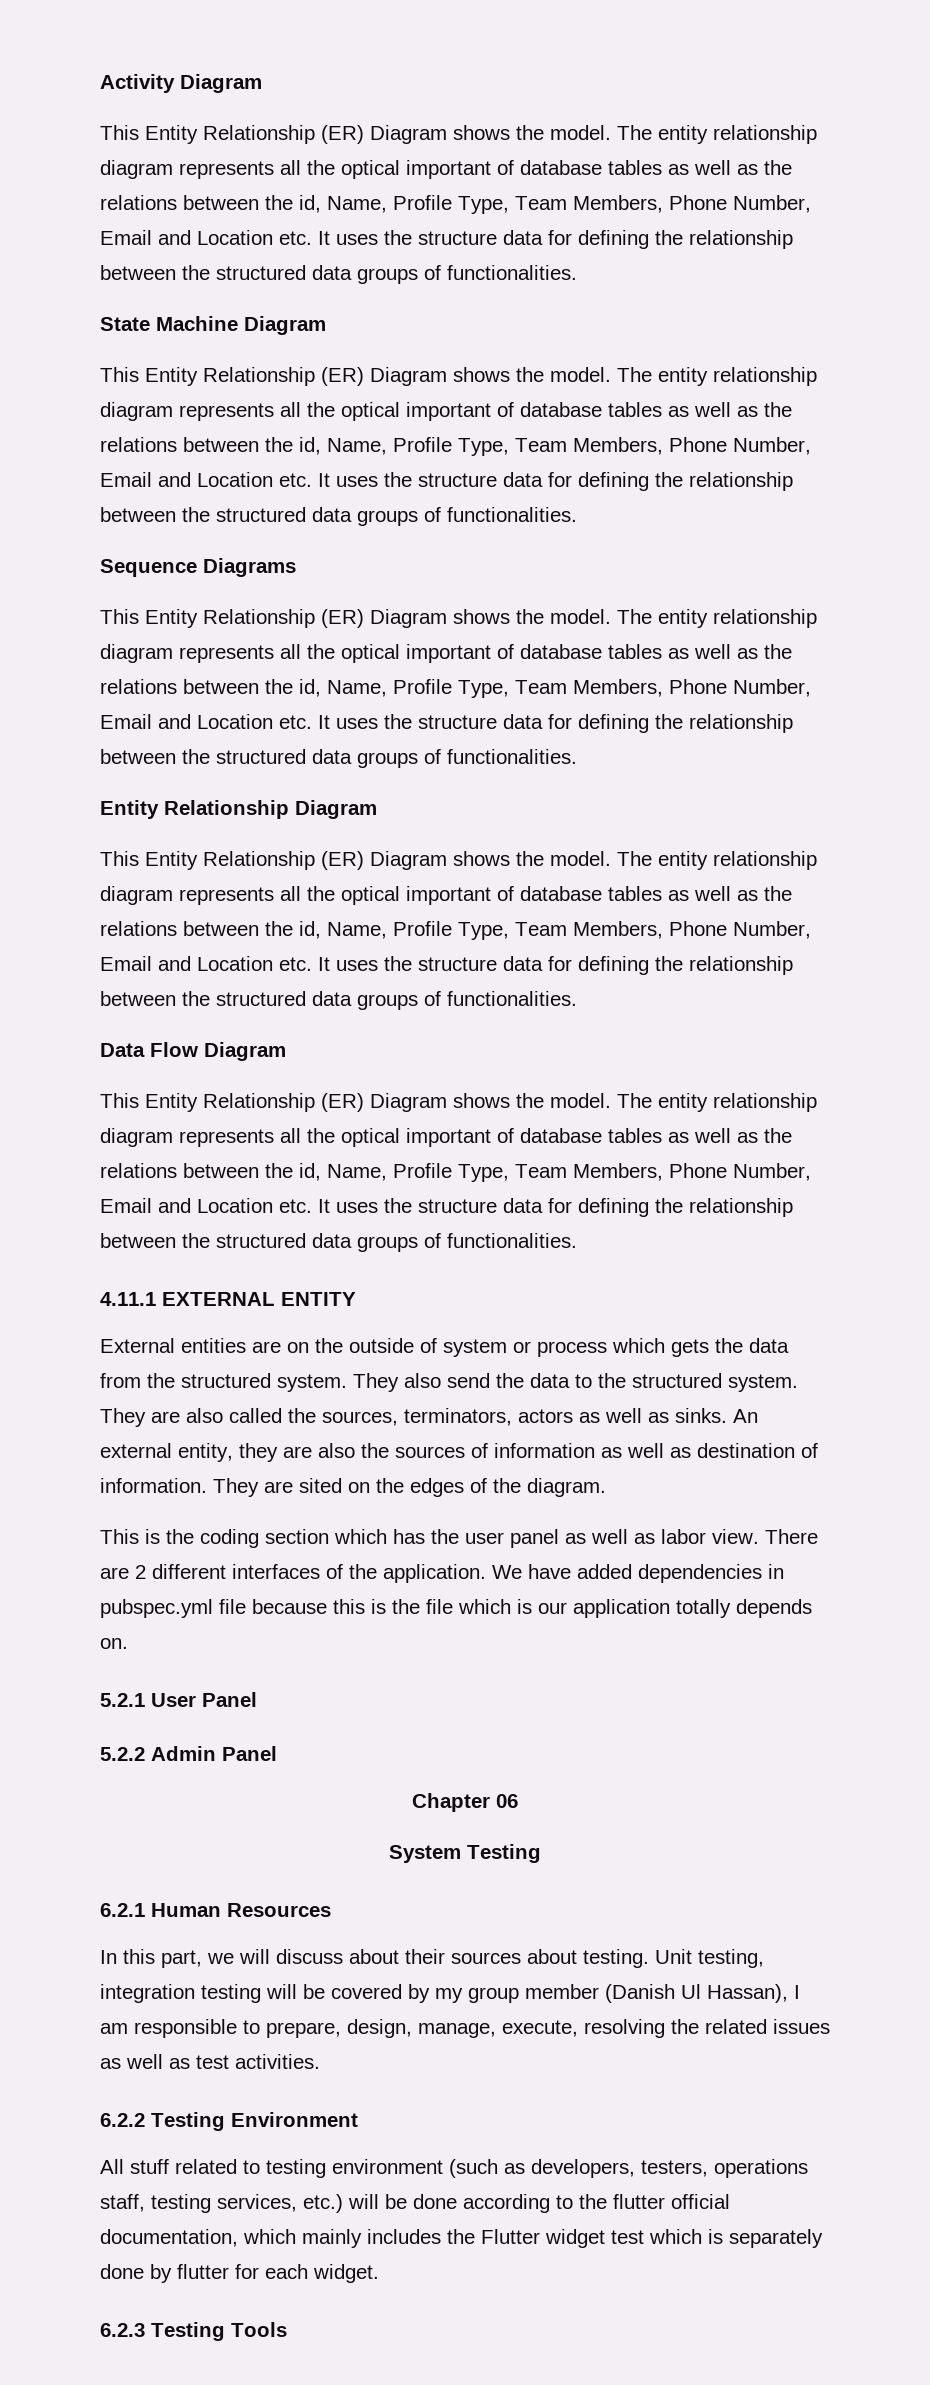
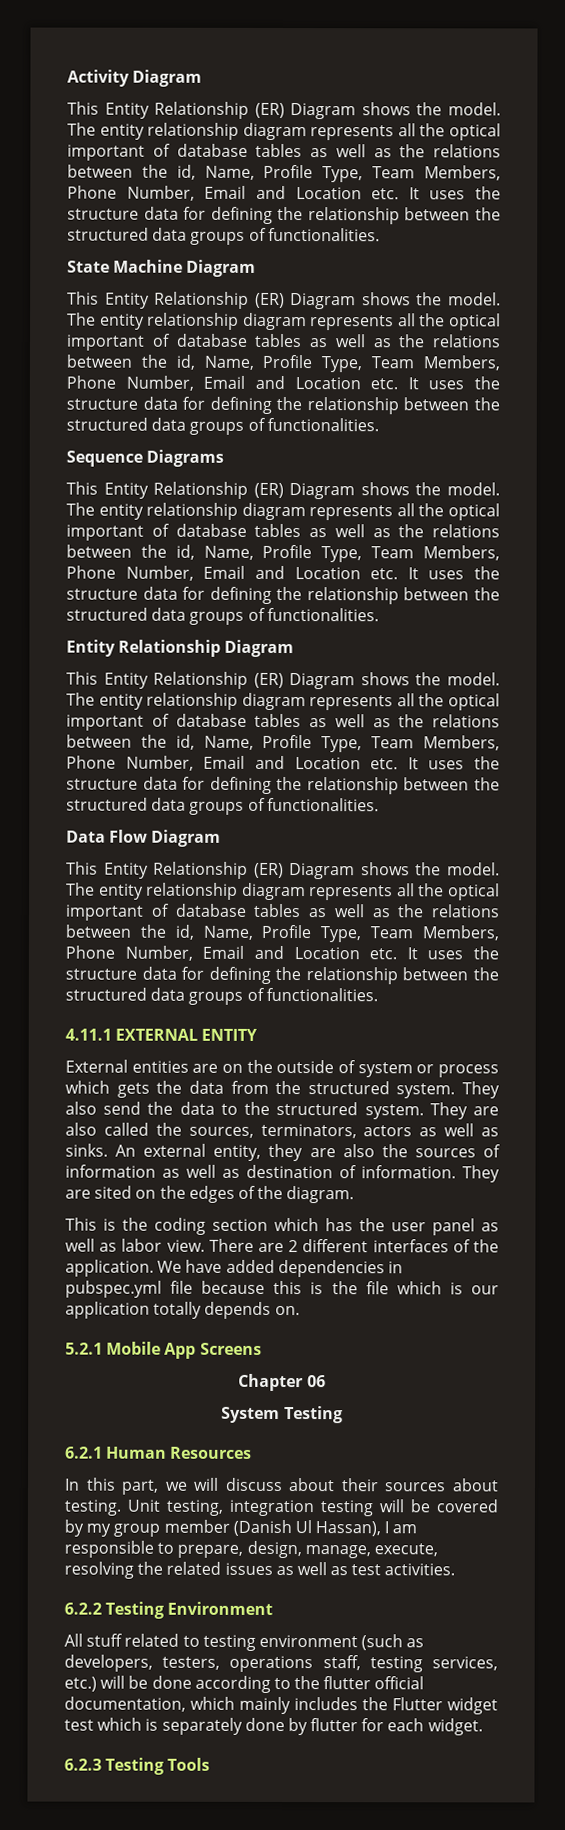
[151,1692,257,1707] [100,1746,277,1761] User Panel // 5.2.2 Admin Panel -> [106,1341,262,1359] Mobile App Screens

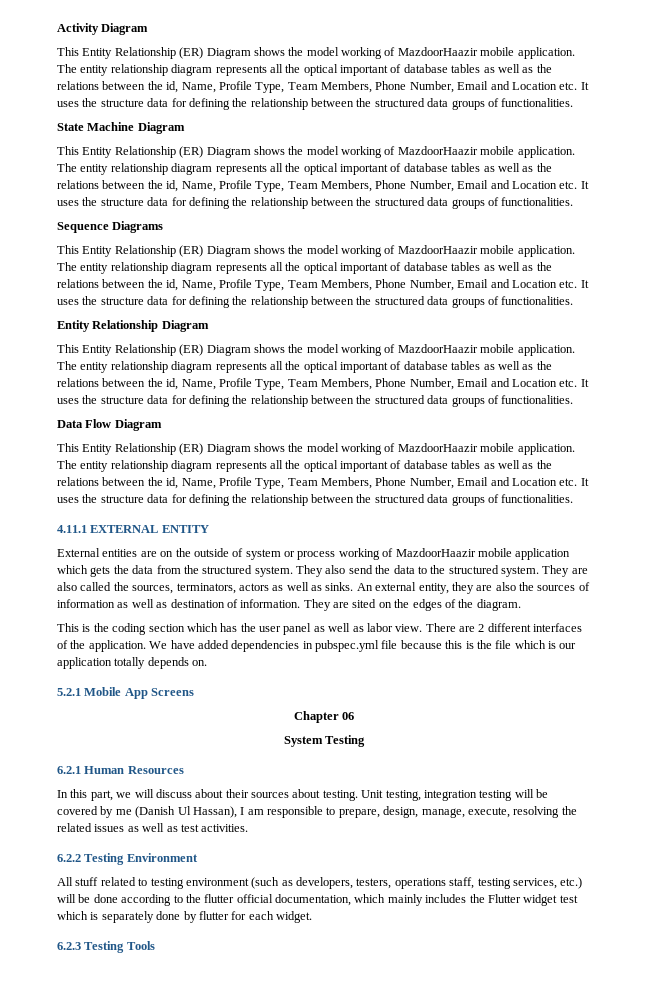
[447,102,501,116] model. -> [306,47,575,59] model working of MazdoorHaazir mobile application.
[447,292,501,306] model. -> [306,146,575,158] model working of MazdoorHaazir mobile application.
[446,482,500,496] model. -> [306,245,575,257] model working of MazdoorHaazir mobile application.
[446,672,500,686] model. -> [306,344,575,356] model working of MazdoorHaazir mobile application.
[446,862,500,876] model. -> [306,443,575,455] model working of MazdoorHaazir mobile application.
(500, 1071) none -> [338,548,571,560] working of MazdoorHaazir mobile application
[86,1519,230,1537] my group member -> [115,809,132,815] me

